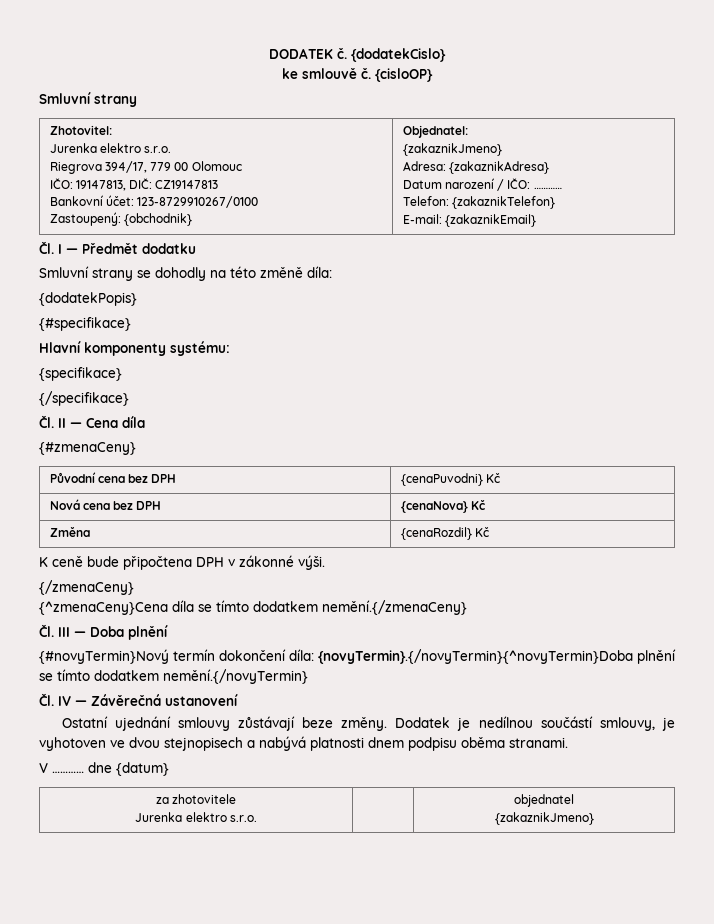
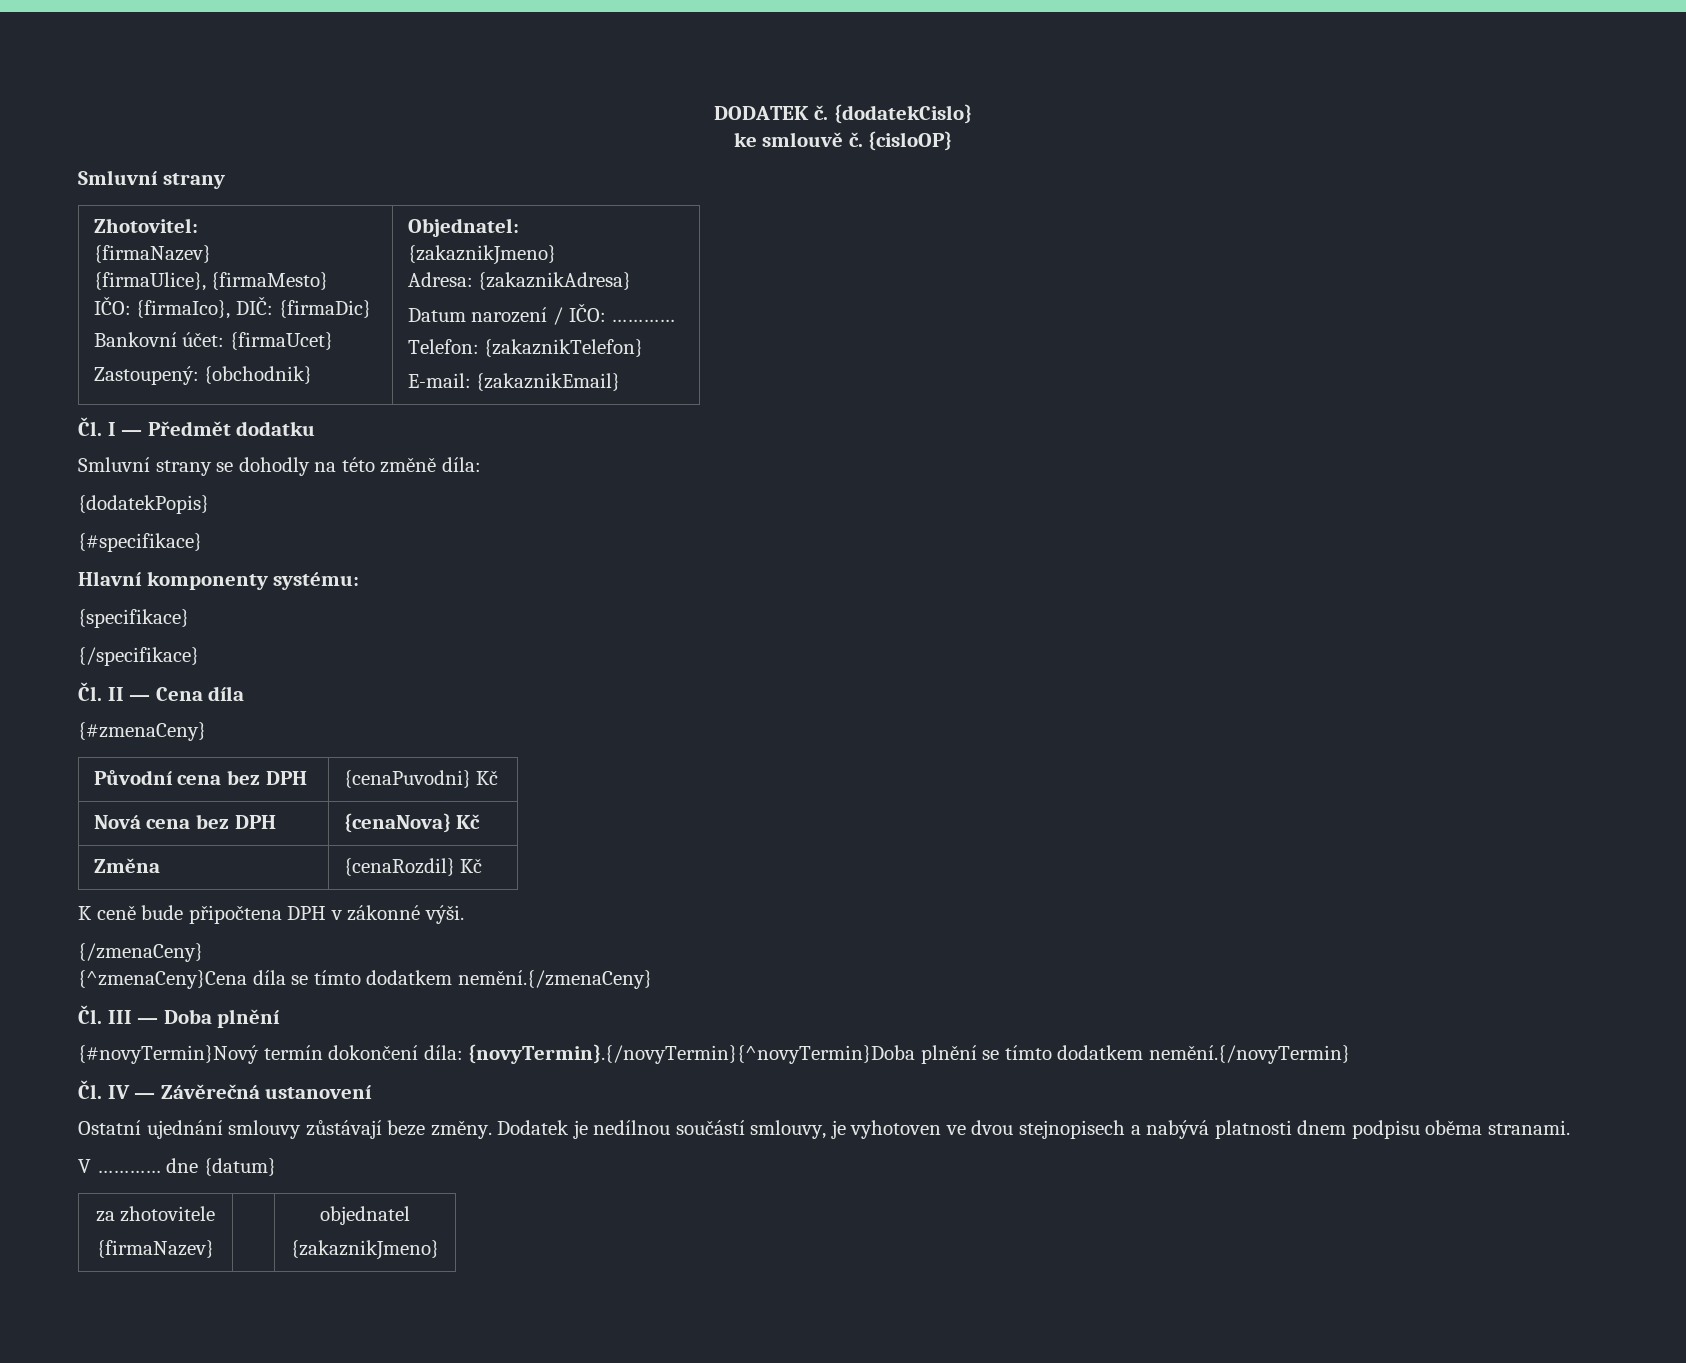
[49,143,172,153] [49,161,242,174] [49,178,219,191] Jurenka elektro s.r.o. // Riegrova 394/17, 779 00 Olomouc // IČO: 19147813, DIČ: CZ19147813 -> [93,245,211,263] [93,272,329,291] [93,296,371,319] {firmaNazev} // {firmaUlice}, {firmaMesto} // IČO: {firmaIco}, DIČ: {firmaDic}
[137,196,259,208] 123-8729910267/0100 -> [230,332,334,350] {firmaUcet}
[135,812,257,822] Jurenka elektro s.r.o. -> [97,1240,214,1258] {firmaNazev}

